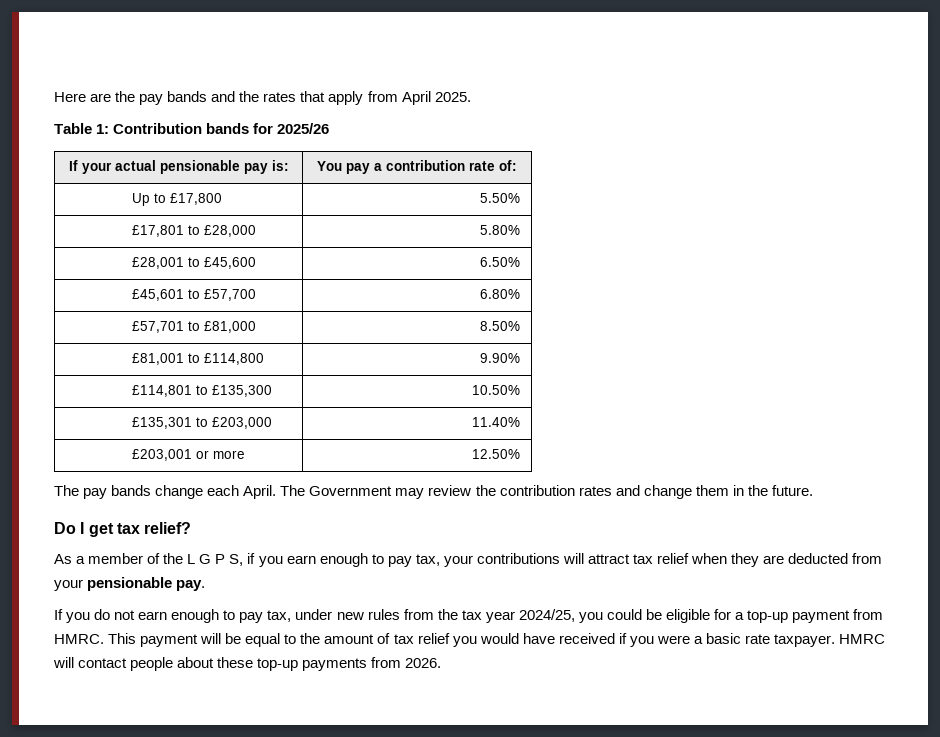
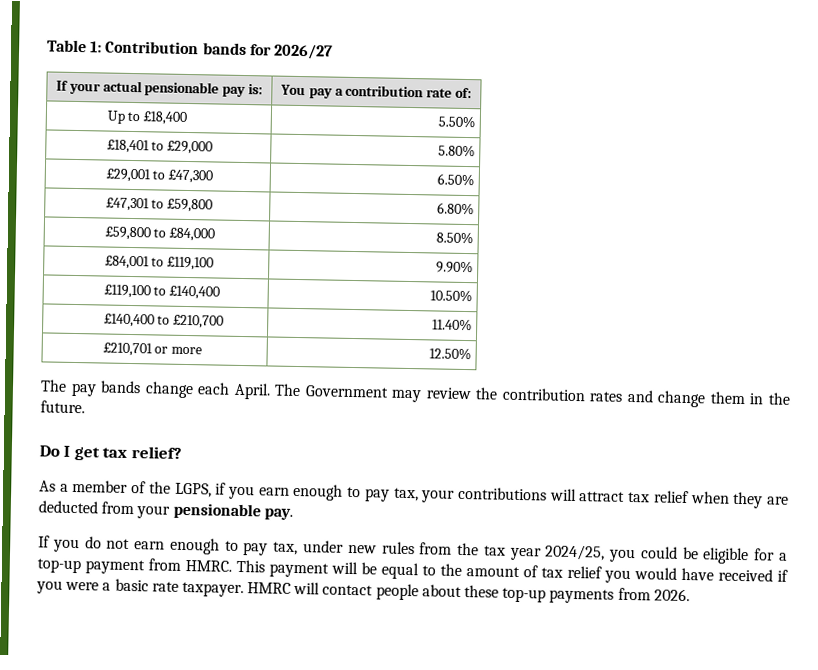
[54,91,471,105] Here are the pay bands and the rates that apply from April 2025. // -> (47, 46) none
[277,123,330,134] 2025/26 -> [272,43,333,60] 2026/27
[169,193,222,205] £17,800 -> [143,111,188,125] £18,400
[131,225,256,237] [480,225,521,235] [131,257,256,269] [480,257,521,267] [131,289,256,301] [480,289,521,299] [131,321,256,333] [480,321,521,331] [131,353,264,365] [480,353,521,363] [131,385,272,397] [472,385,521,395] [131,417,272,429] £17,801 to £28,000 | 5.80% // £28,001 to £45,600 | 6.50% // £45,601 to £57,700 | 6.80% // £57,701 to £81,000 | 8.50% // £81,001 to £114,800 | 9.90% // £114,801 to £135,300 | 10.50% // £135,301 to £203,000 -> [106,139,214,155] [437,144,475,158] [105,168,214,184] [436,173,474,187] [105,197,214,213] [436,202,474,216] [104,226,216,242] [435,231,473,245] [104,255,215,271] [435,260,473,274] [103,284,221,300] [429,289,472,303] [103,313,225,329] £18,401 to £29,000 | 5.80% // £29,001 to £47,300 | 6.50% // £47,301 to £59,800 | 6.80% // £59,800 to £84,000 | 8.50% // £84,001 to £119,100 | 9.90% // £119,100 to £140,400 | 10.50% // £140,400 to £210,700
[131,449,192,461] £203,001 -> [102,342,153,357] £210,701
[187,554,244,566] L G P S, -> [174,482,212,498] LGPS,

